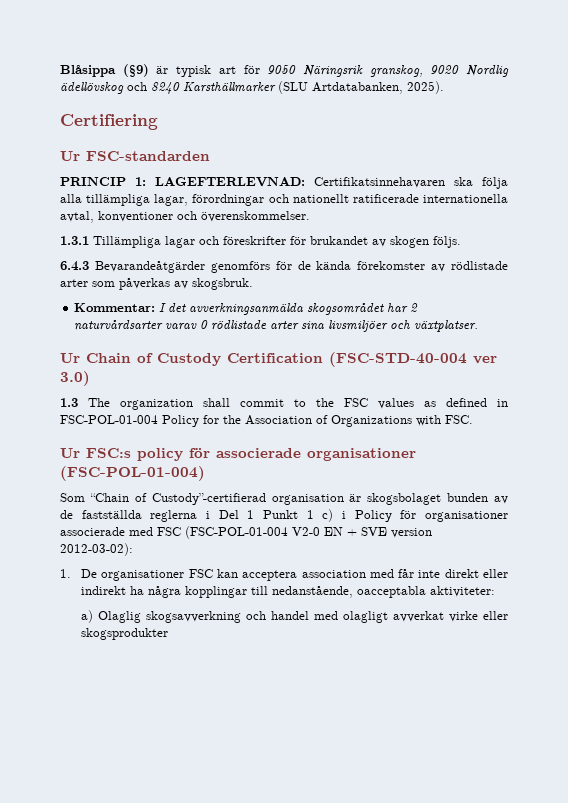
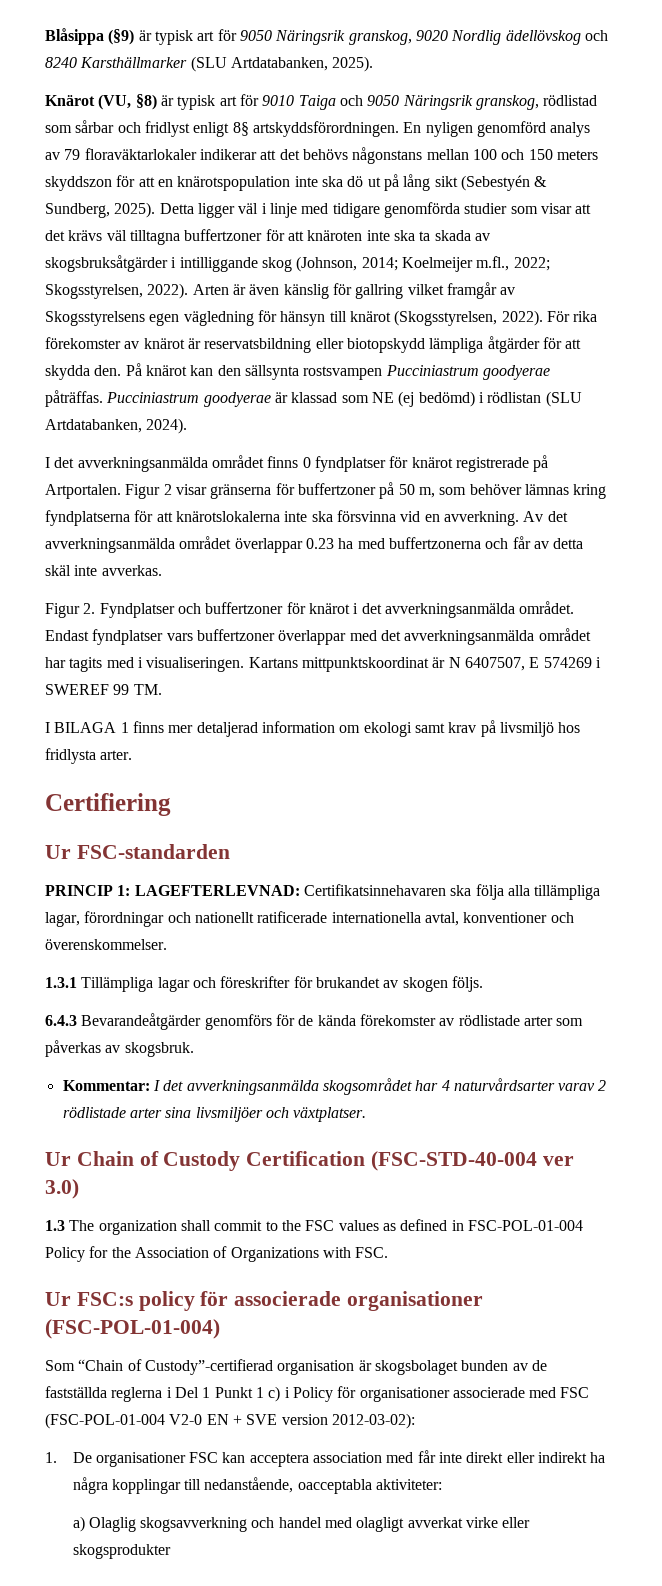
(444, 87) none -> [45,94,598,110] [45,120,591,137] [45,147,598,164] [45,174,548,191] [45,202,592,218] [45,229,490,245] [45,255,550,272] [45,282,516,299] [45,310,598,326] [45,336,582,353] [45,363,550,380] [45,390,582,407] [45,418,188,434] [45,455,549,472] [45,482,607,499] [45,510,568,526] [45,536,584,553] [45,565,162,576] [45,601,575,618] [45,628,591,645] [45,657,601,672] [45,684,162,695] [45,720,581,737] [45,748,133,764] // Knärot (VU, §8) är typisk art för 9010 Taiga och 9050 Näringsrik granskog, rödlistad som sårbar och fridlyst enligt 8§ artskyddsförordningen. En nyligen genomförd analys av 79 floraväktarlokaler indikerar att det behövs någonstans mellan 100 och 150 meters skyddszon för att en knärotspopulation inte ska dö ut på lång sikt (Sebestyén & Sundberg, 2025). Detta ligger väl i linje med tidigare genomförda studier som visar att det krävs väl tilltagna buffertzoner för att knäroten inte ska ta skada av skogsbruksåtgärder i intilliggande skog (Johnson, 2014; Koelmeijer m.fl., 2022; Skogsstyrelsen, 2022). Arten är även känslig för gallring vilket framgår av Skogsstyrelsens egen vägledning för hänsyn till knärot (Skogsstyrelsen, 2022). För rika förekomster av knärot är reservatsbildning eller biotopskydd lämpliga åtgärder för att skydda den. På knärot kan den sällsynta rostsvampen Pucciniastrum goodyerae påträffas. Pucciniastrum goodyerae är klassad som NE (ej bedömd) i rödlistan (SLU Artdatabanken, 2024). // I det avverkningsanmälda området finns 0 fyndplatser för knärot registrerade på Artportalen. Figur 2 visar gränserna för buffertzoner på 50 m, som behöver lämnas kring fyndplatserna för att knärotslokalerna inte ska försvinna vid en avverkning. Av det avverkningsanmälda området överlappar 0.23 ha med buffertzonerna och får av detta skäl inte avverkas. // Figur 2. Fyndplatser och buffertzoner för knärot i det avverkningsanmälda området. Endast fyndplatser vars buffertzoner överlappar med det avverkningsanmälda området har tagits med i visualiseringen. Kartans mittpunktskoordinat är N 6407507, E 574269 i SWEREF 99 TM. // I BILAGA 1 finns mer detaljerad information om ekologi samt krav på livsmiljö hos fridlysta arter.
[410,303,419,312] 2 -> [441,1080,450,1091] 4
[200,320,209,329] 0 -> [598,1080,607,1091] 2

